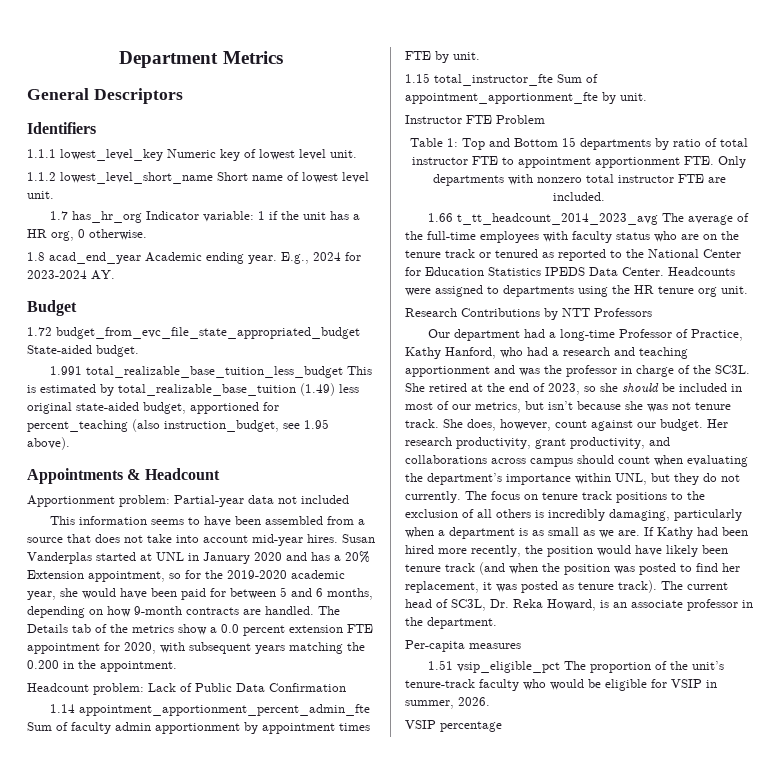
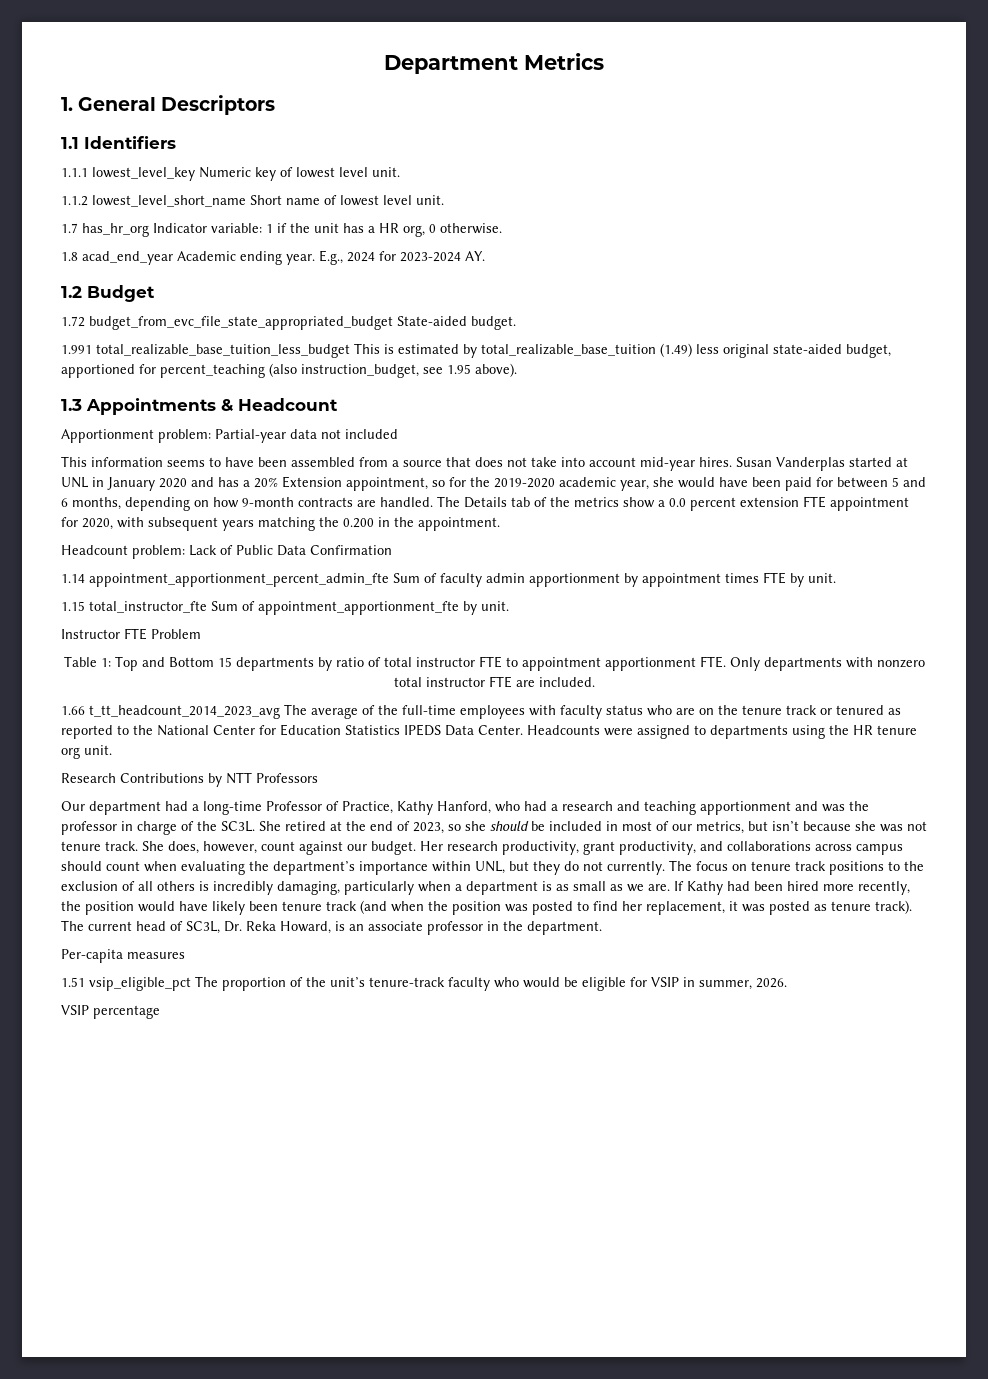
(283, 57) none -> [61,97,73,111] 1.
(183, 96) none -> [61,137,79,149] 1.1
(115, 275) none -> [61,286,82,298] 1.2
(70, 443) none -> [61,399,82,411] 1.3

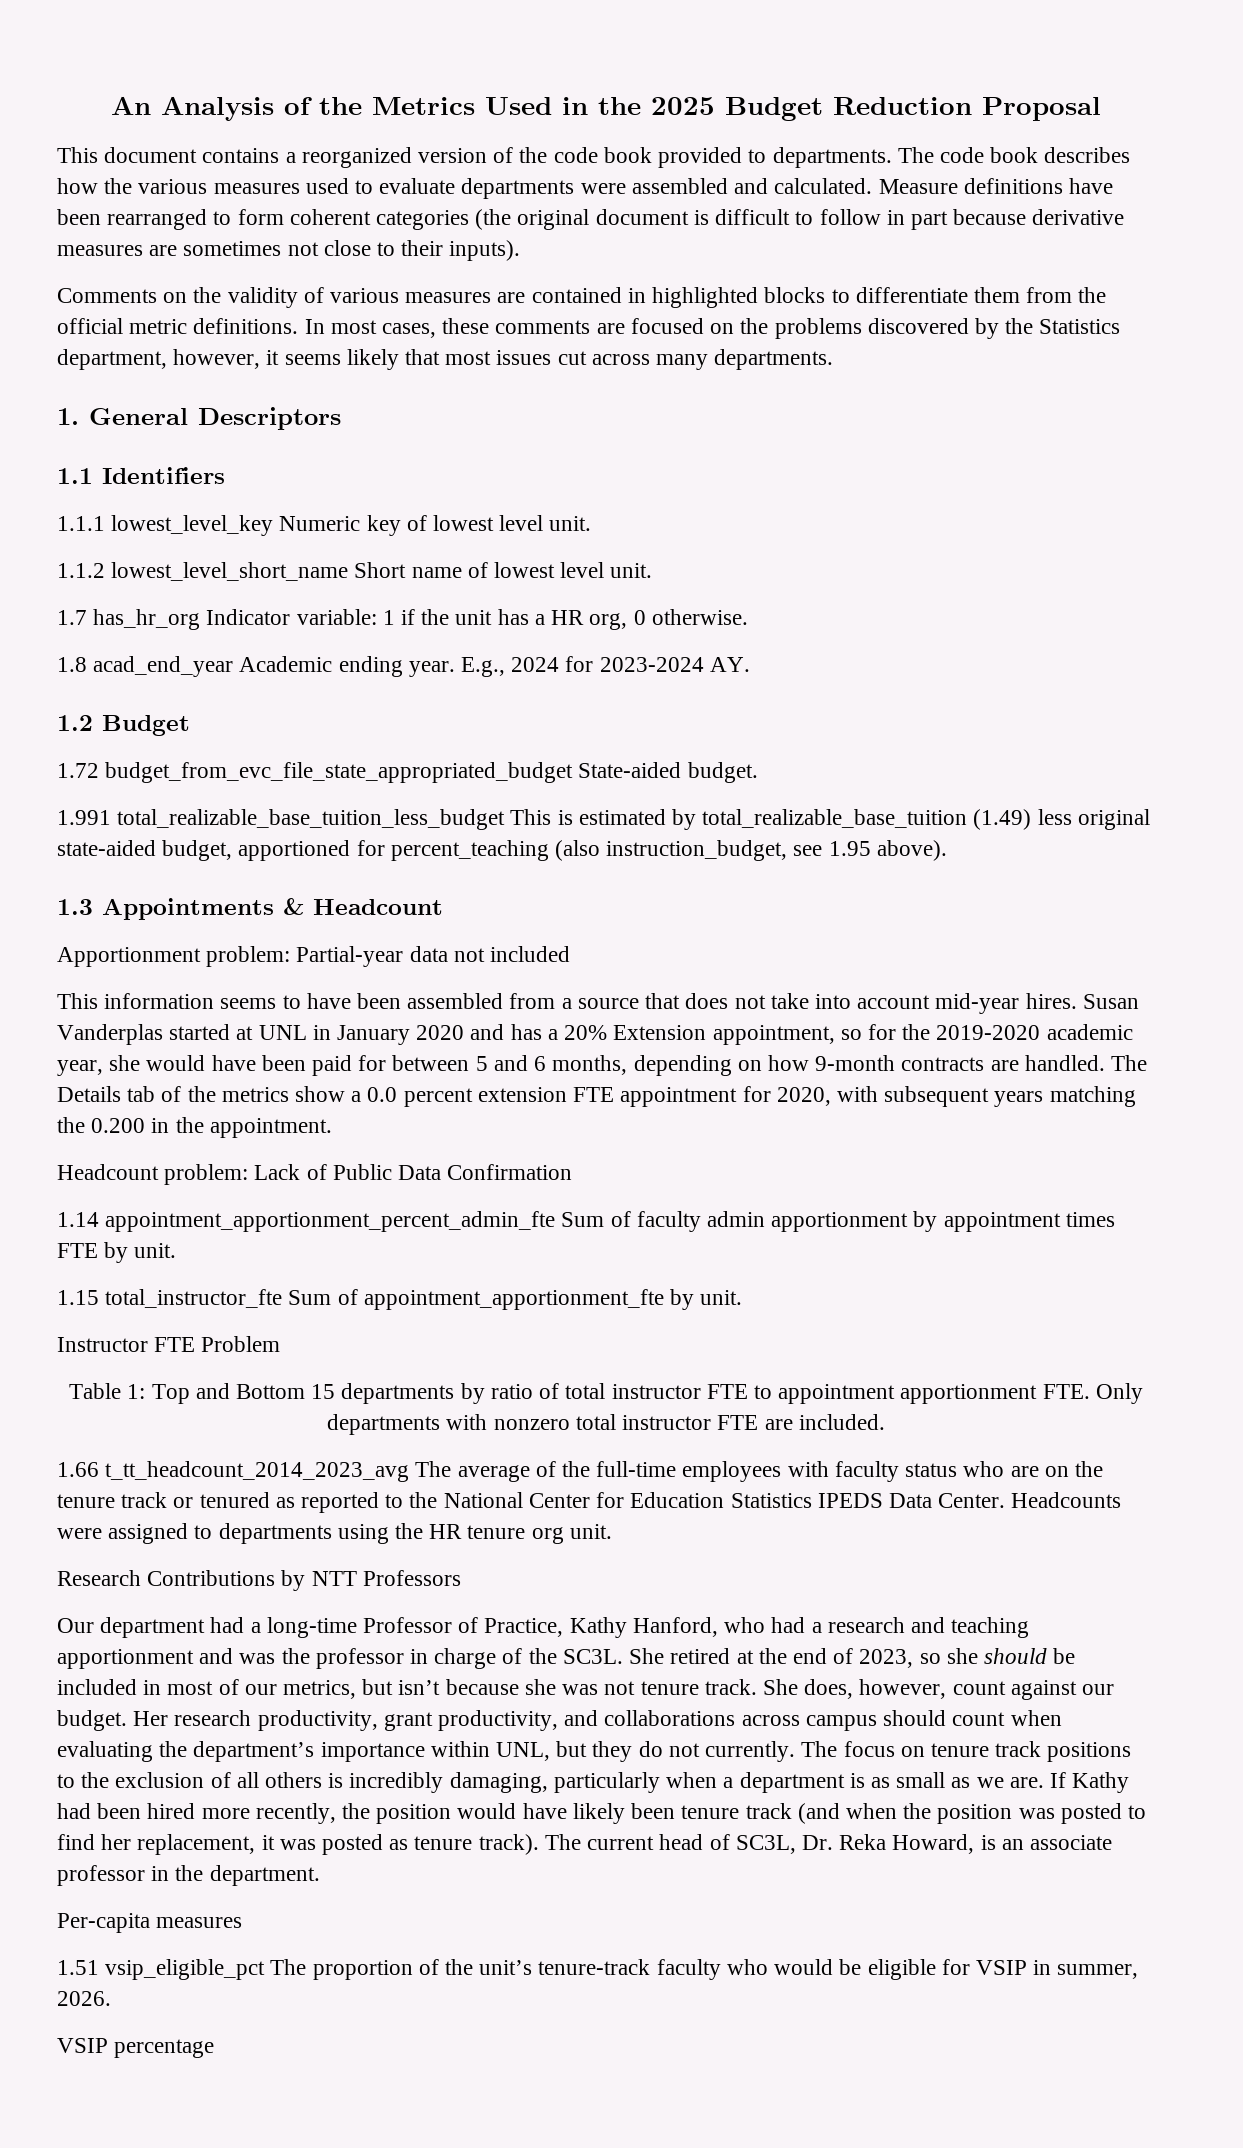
[384,53,604,74] Department Metrics -> [111,96,1101,121] [57,147,1131,168] [57,178,1113,199] [57,209,1125,230] [57,240,521,261] [57,287,1107,308] [57,318,1121,339] [57,349,834,370] An Analysis of the Metrics Used in the 2025 Budget Reduction Proposal // This document contains a reorganized version of the code book provided to departments. The code book describes how the various measures used to evaluate departments were assembled and calculated. Measure definitions have been rearranged to form coherent categories (the original document is difficult to follow in part because derivative measures are sometimes not close to their inputs). // Comments on the validity of various measures are contained in highlighted blocks to differentiate them from the official metric definitions. In most cases, these comments are focused on the problems discovered by the Statistics department, however, it seems likely that most issues cut across many departments.

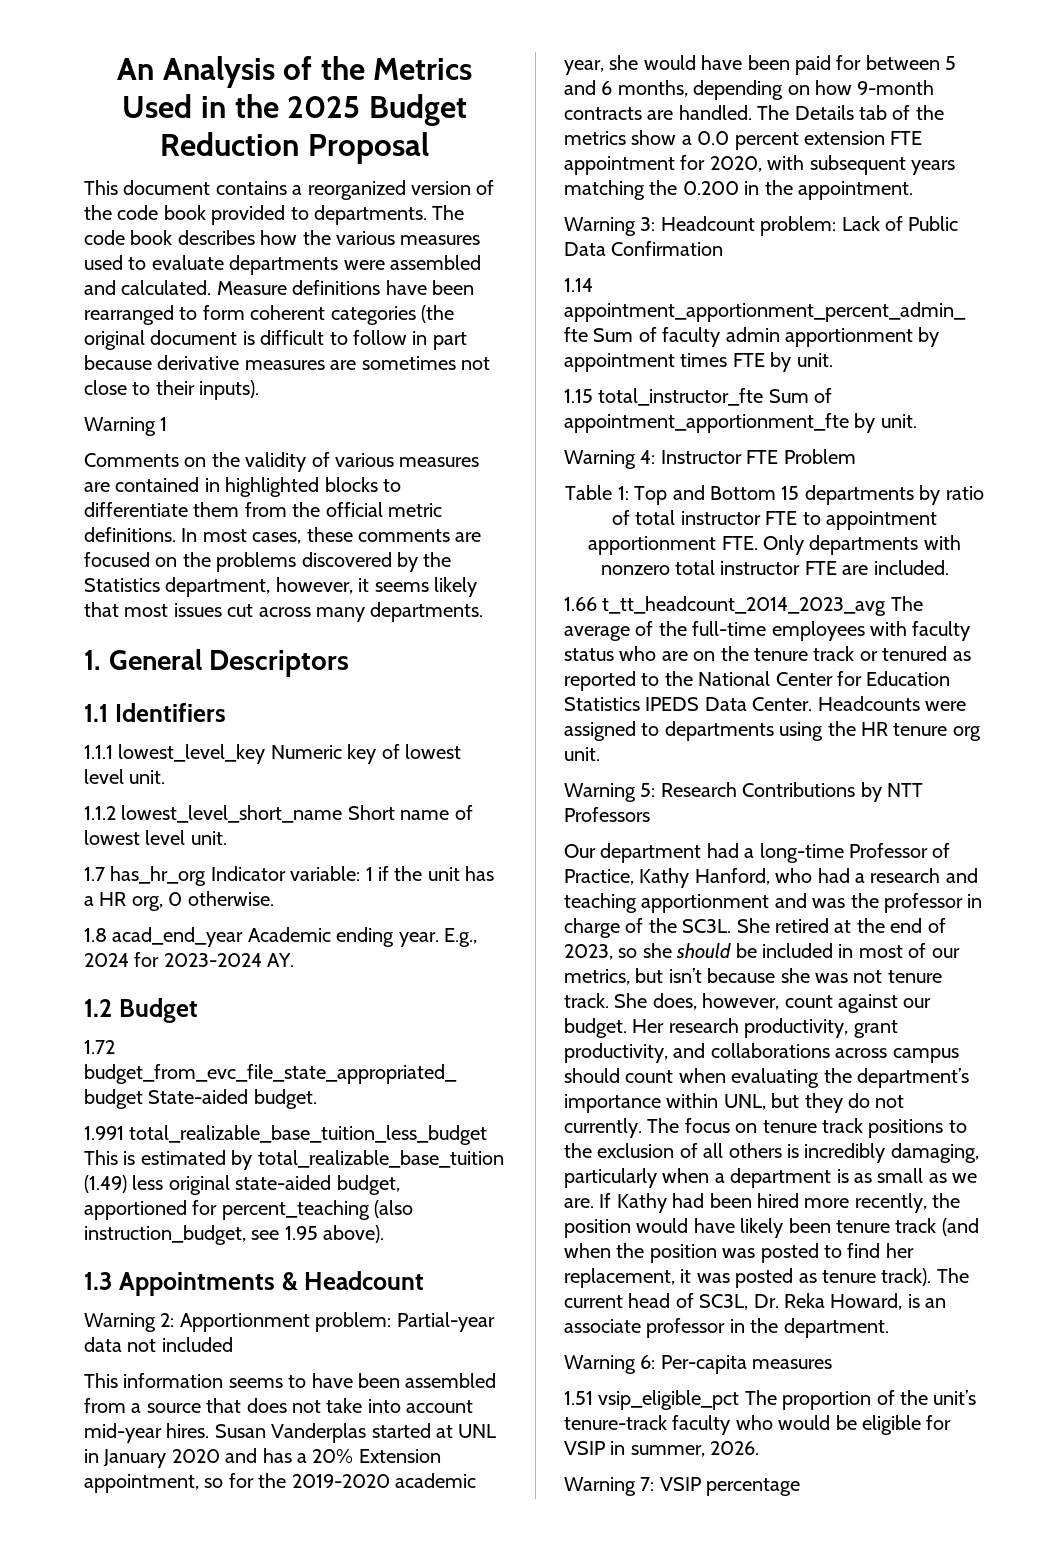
(521, 250) none -> [84,417,168,436] // Warning 1
(443, 907) none -> [84,1313,175,1332] Warning 2:
(332, 1128) none -> [564,217,656,236] Warning 3:
(743, 1297) none -> [564,450,656,469] Warning 4:
(612, 1531) none -> [564,783,656,802] Warning 5:
(320, 1875) none -> [564,1355,656,1374] Warning 6:
(111, 1998) none -> [564,1477,655,1496] Warning 7:

